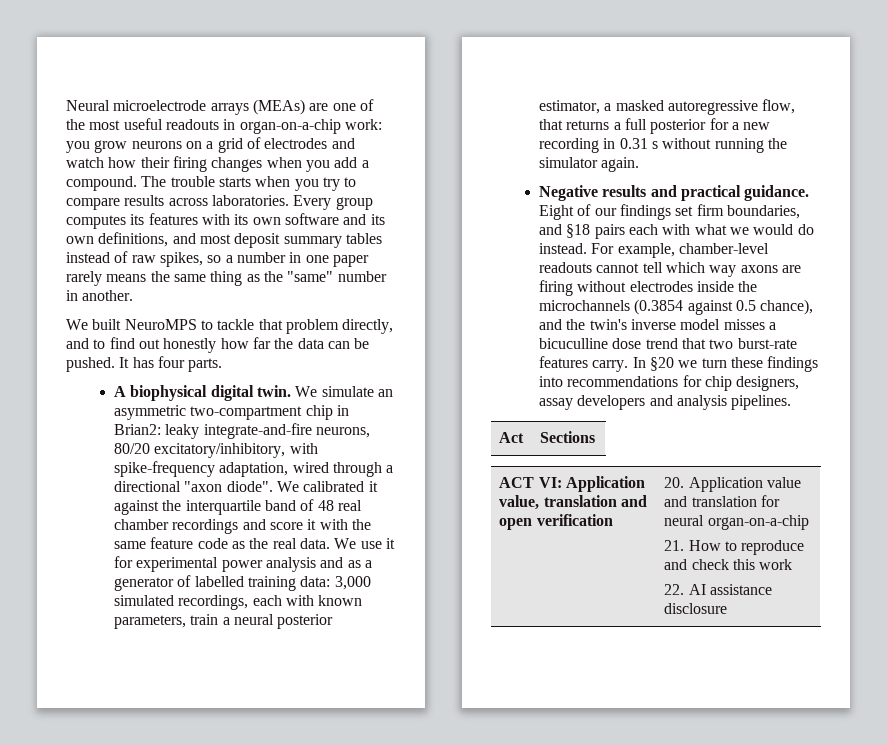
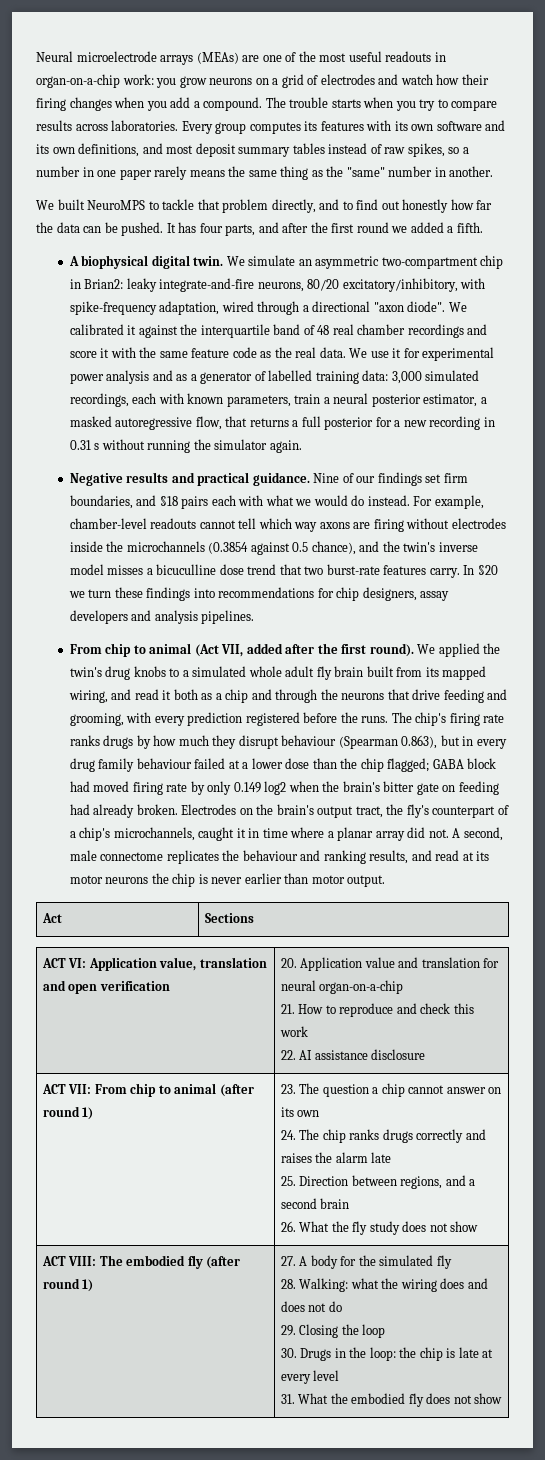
[188,358,223,372] parts. -> [225,222,483,236] parts, and after the first round we added a fifth.
[539,205,575,220] Eight -> [313,473,340,483] Nine
(792, 402) none -> [69,643,501,657] [69,666,487,680] [68,689,508,703] [69,712,505,726] [69,735,507,749] [69,758,497,772] [69,781,499,795] [69,804,509,818] [69,827,503,841] [69,850,490,864] [69,873,386,887] // From chip to animal (Act VII, added after the first round). We applied the twin's drug knobs to a simulated whole adult fly brain built from its mapped wiring, and read it both as a chip and through the neurons that drive feeding and grooming, with every prediction registered before the runs. The chip's firing rate ranks drugs by how much they disrupt behaviour (Spearman 0.863), but in every drug family behaviour failed at a lower dose than the chip flagged; GABA block had moved firing rate by only 0.149 log2 when the brain's bitter gate on feeding had already broken. Electrodes on the brain's output tract, the fly's counterpart of a chip's microchannels, caught it in time where a planar array did not. A second, male connectome replicates the behaviour and ranking results, and read at its motor neurons the chip is never earlier than motor output.
(728, 608) none -> [41,1083,254,1097] [42,1106,94,1120] [280,1083,502,1097] [280,1107,320,1117] [280,1129,486,1143] [280,1152,392,1163] [280,1175,476,1189] [280,1198,350,1209] [280,1221,479,1235] [41,1255,241,1269] [42,1278,94,1292] [280,1255,452,1269] [280,1278,488,1292] [280,1301,342,1312] [280,1324,386,1338] [280,1347,494,1361] [280,1370,340,1384] [280,1393,503,1407] // ACT VII: From chip to animal (after round 1) | 23. The question a chip cannot answer on its own // 24. The chip ranks drugs correctly and raises the alarm late // 25. Direction between regions, and a second brain // 26. What the fly study does not show // ACT VIII: The embodied fly (after round 1) | 27. A body for the simulated fly // 28. Walking: what the wiring does and does not do // 29. Closing the loop // 30. Drugs in the loop: the chip is late at every level // 31. What the embodied fly does not show

